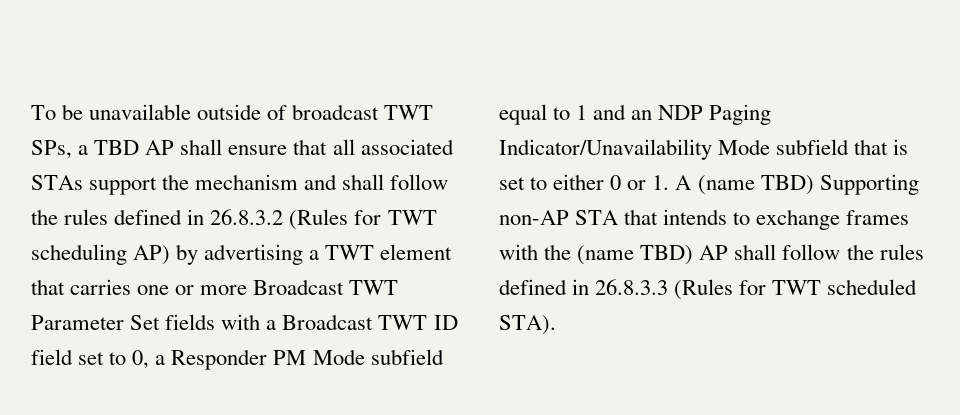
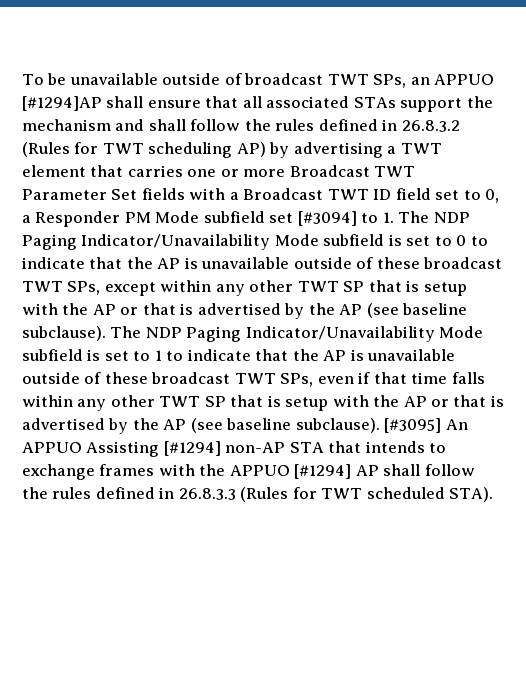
[78,140,175,155] a TBD AP -> [410,74,495,85] [22,96,102,111] an APPUO [#1294]AP
[499,104,772,125] [499,139,909,160] [499,174,919,195] equal to 1 and an NDP Paging Indicator/Unavailability Mode subfield that is set to either 0 or 1. A (name TBD) Supporting -> [269,211,470,226] [22,234,488,250] [22,257,503,269] [22,280,467,296] [22,303,468,319] [22,326,484,342] [22,349,456,361] [22,372,485,387] [22,395,504,411] [22,418,468,434] [22,441,221,457] set [#3094] to 1. The NDP Paging Indicator/Unavailability Mode subfield is set to 0 to indicate that the AP is unavailable outside of these broadcast TWT SPs, except within any other TWT SP that is setup with the AP or that is advertised by the AP (see baseline subclause). The NDP Paging Indicator/Unavailability Mode subfield is set to 1 to indicate that the AP is unavailable outside of these broadcast TWT SPs, even if that time falls within any other TWT SP that is setup with the AP or that is advertised by the AP (see baseline subclause). [#3095] An APPUO Assisting [#1294]
[577,245,694,265] (name TBD) -> [229,464,352,479] APPUO [#1294]

